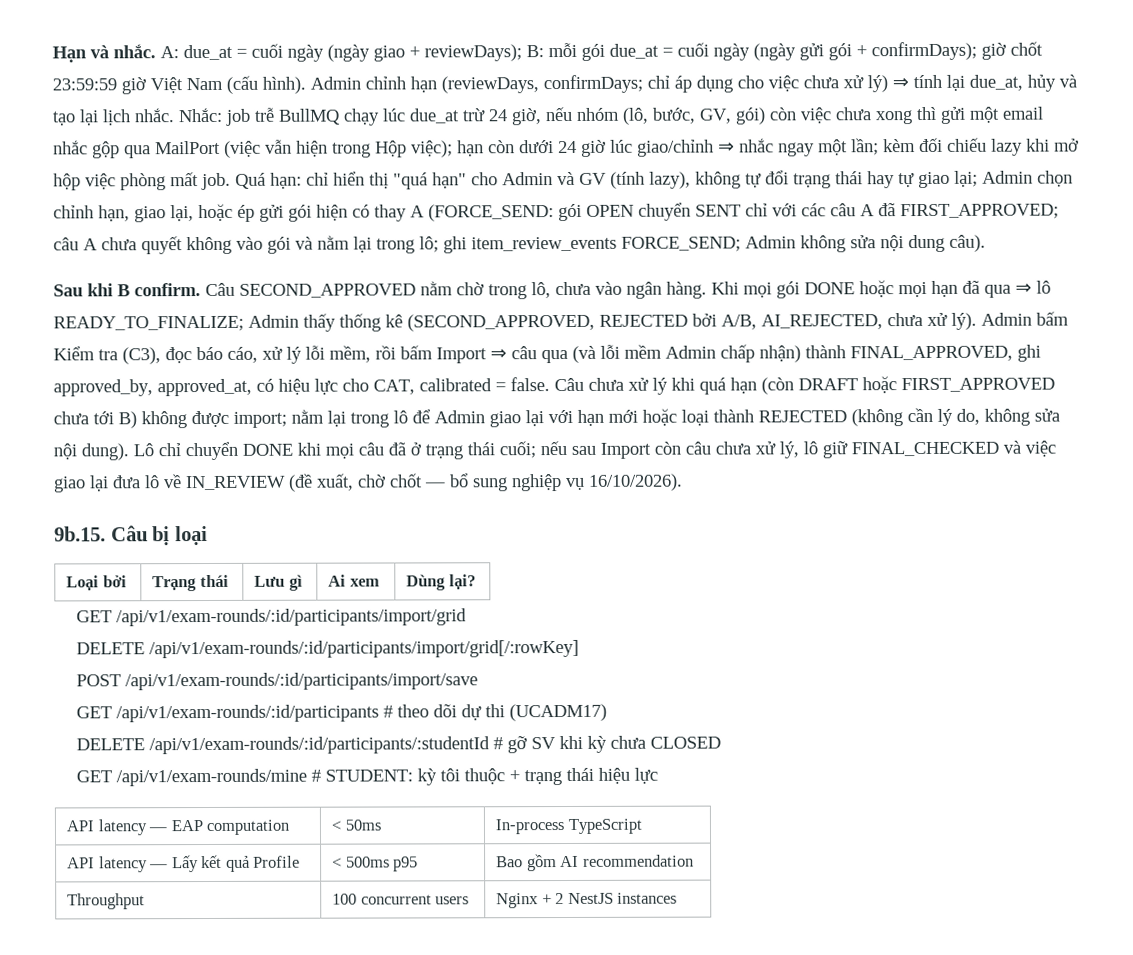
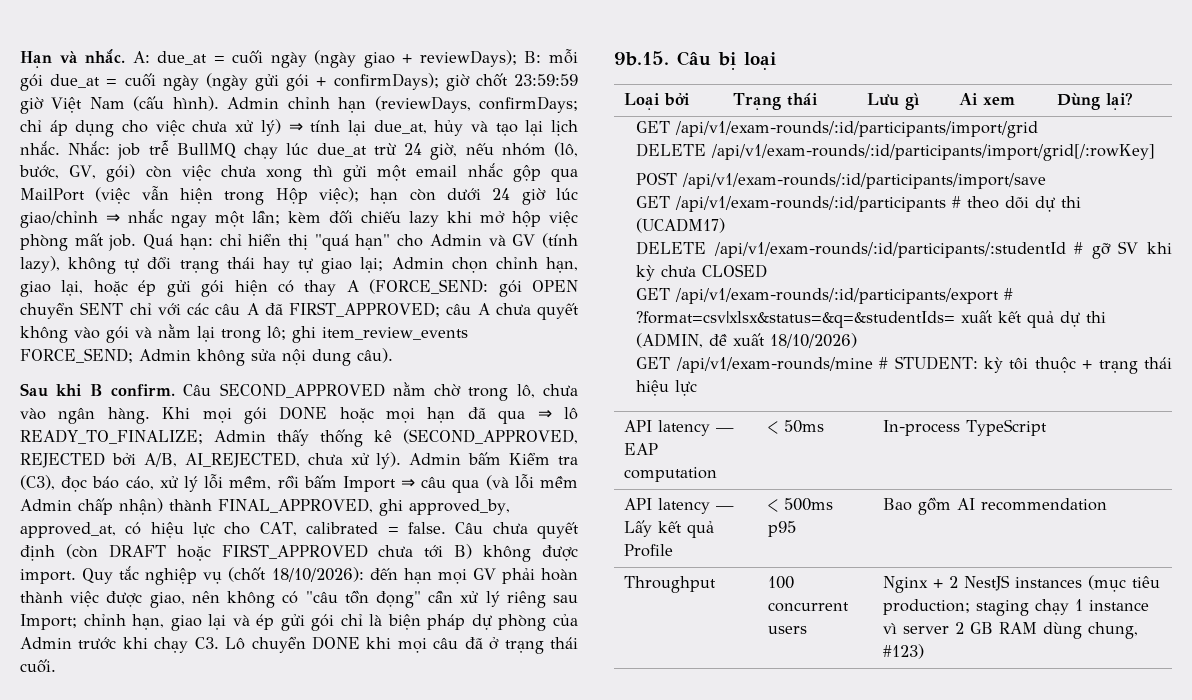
[628,377,757,395] xử lý khi quá hạn -> [536,522,579,539] [20,545,55,561] quyết định
[233,407,1060,428] [53,443,181,461] import; nằm lại trong lô để Admin giao lại với hạn mới hoặc loại thành REJECTED (không cần lý do, không sửa nội dung). Lô chỉ -> [20,566,578,585] [20,590,578,608] [20,614,579,631] [20,637,246,653] import. Quy tắc nghiệp vụ (chốt 18/10/2026): đến hạn mọi GV phải hoàn thành việc được giao, nên không có "câu tồn đọng" cần xử lý riêng sau Import; chỉnh hạn, giao lại và ép gửi gói chỉ là biện pháp dự phòng của Admin trước khi chạy C3. Lô
[499,440,1056,459] [53,473,683,493] cuối; nếu sau Import còn câu chưa xử lý, lô giữ FINAL_CHECKED và việc giao lại đưa lô về IN_REVIEW (đề xuất, chờ chốt — bổ sung nghiệp vụ 16/10/2026). -> [20,659,56,673] cuối.
(721, 742) none -> [636,288,1014,304] [636,310,1107,328] [636,333,858,348] // GET /api/v1/exam-rounds/:id/participants/export # ?format=csv|xlsx&status=&q=&studentIds= xuất kết quả dự thi (ADMIN, đề xuất 18/10/2026)
(678, 898) none -> [1087,575,1160,592] [882,599,1149,616] [882,622,1138,639] [882,644,924,659] (mục tiêu production; staging chạy 1 instance vì server 2 GB RAM dùng chung, #123)

